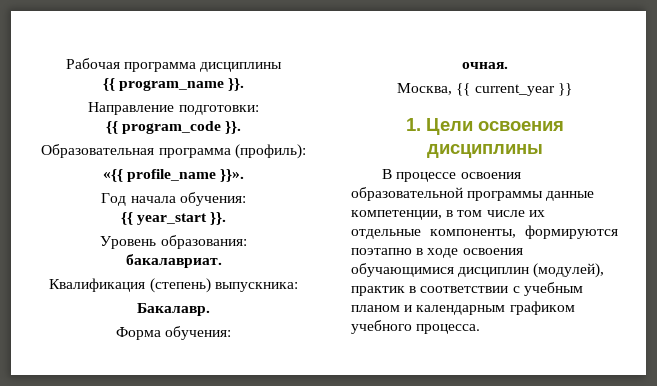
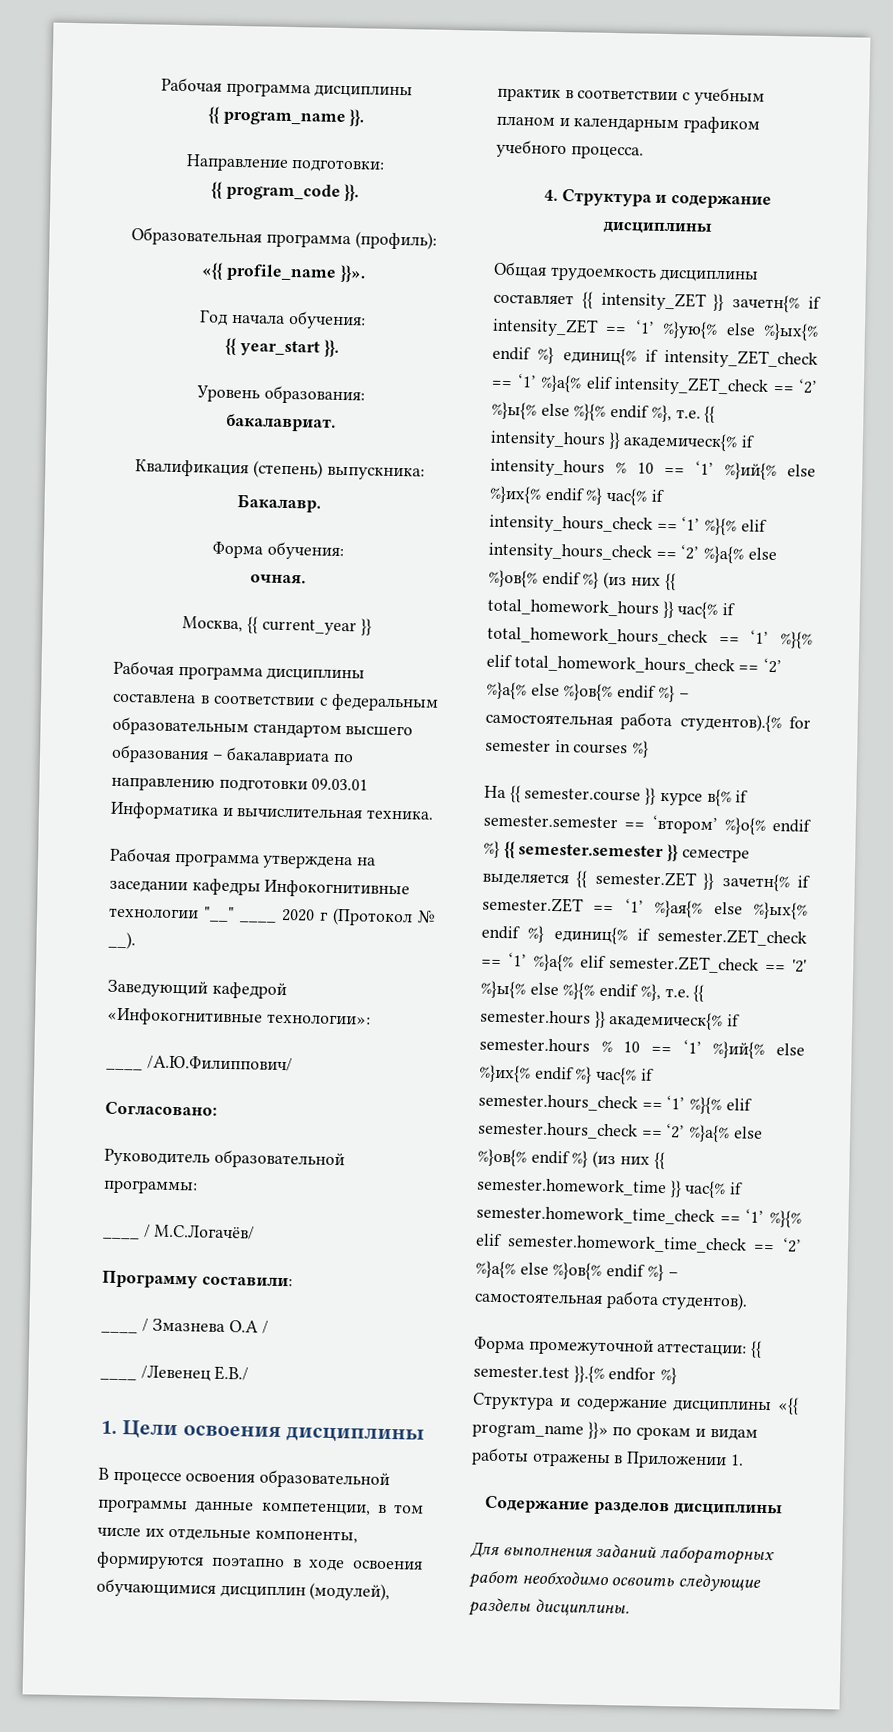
(572, 89) none -> [113,660,366,682] [112,692,439,712] [112,716,414,739] [111,744,355,766] [111,776,369,793] [110,801,435,820] [110,847,377,870] [109,878,411,899] [109,906,435,927] [108,931,136,950] [107,979,287,1000] [107,1007,371,1027] [106,1055,293,1072] [105,1101,217,1116] [104,1148,345,1170] [103,1179,198,1195] [103,1223,256,1240] [102,1270,293,1289] [101,1318,269,1334] [100,1364,250,1382] // Рабочая программа дисциплины составлена в соответствии с федеральным образовательным стандартом высшего образования – бакалавриата по направлению подготовки 09.03.01 Информатика и вычислительная техника. // Рабочая программа утверждена на заседании кафедры Инфокогнитивные технологии "__" ____ 2020 г (Протокол № __). // Заведующий кафедрой «Инфокогнитивные технологии»: // ____ /А.Ю.Филиппович/ // Согласовано: // Руководитель образовательной программы: // ____ / М.С.Логачёв/ // Программу составили: // ____ / Змазнева О.А / // ____ /Левенец Е.В./
(481, 329) none -> [543,189,773,209] [602,220,712,235] [493,261,760,283] [493,291,821,313] [492,317,819,341] [492,346,818,369] [491,373,818,396] [491,401,716,423] [490,430,756,452] [490,458,816,481] [489,485,664,506] [489,514,767,536] [488,542,777,564] [488,569,676,591] [487,598,736,619] [487,626,813,649] [486,654,783,675] [486,681,690,703] [485,712,811,733] [485,739,650,758] [484,785,749,807] [483,814,811,835] [483,840,750,863] [482,870,810,892] [482,896,808,920] [481,925,807,947] [481,952,807,974] [480,980,705,1002] [480,1009,741,1031] [479,1037,805,1059] [479,1064,654,1085] [478,1093,752,1115] [477,1121,763,1143] [477,1148,665,1170] [476,1177,744,1199] [476,1205,802,1228] [475,1233,802,1254] [475,1260,679,1282] [474,1291,749,1311] [474,1336,763,1358] [473,1365,678,1385] [472,1392,799,1415] [472,1421,758,1441] [471,1447,744,1470] [485,1495,783,1517] [470,1542,776,1566] [468,1570,762,1592] [468,1597,630,1617] // 4. Структура и содержание дисциплины // Общая трудоемкость дисциплины составляет {{ intensity_ZET }} зачетн{% if intensity_ZET == ‘1’ %}ую{% else %}ых{% endif %} единиц{% if intensity_ZET_check == ‘1’ %}a{% elif intensity_ZET_check == ‘2’ %}ы{% else %}{% endif %}, т.е. {{ intensity_hours }} академическ{% if intensity_hours % 10 == ‘1’ %}ий{% else %}их{% endif %} час{% if intensity_hours_check == ‘1’ %}{% elif intensity_hours_check == ‘2’ %}a{% else %}ов{% endif %} (из них {{ total_homework_hours }} час{% if total_homework_hours_check == ‘1’ %}{% elif total_homework_hours_check == ‘2’ %}a{% else %}ов{% endif %} – самостоятельная работа студентов).{% for semester in courses %} // На {{ semester.course }} курсе в{% if semester.semester == ‘втором’ %}о{% endif %} {{ semester.semester }} семестре выделяется {{ semester.ZET }} зачетн{% if semester.ZET == ‘1’ %}ая{% else %}ых{% endif %} единиц{% if semester.ZET_check == ‘1’ %}а{% elif semester.ZET_check == '2' %}ы{% else %}{% endif %}, т.е. {{ semester.hours }} академическ{% if semester.hours % 10 == ‘1’ %}ий{% else %}их{% endif %} час{% if semester.hours_check == ‘1’ %}{% elif semester.hours_check == ‘2’ %}a{% else %}ов{% endif %} (из них {{ semester.homework_time }} час{% if semester.homework_time_check == ‘1’ %}{% elif semester.homework_time_check == ‘2’ %}a{% else %}ов{% endif %} – самостоятельная работа студентов). // Форма промежуточной аттестации: {{ semester.test }}.{% endfor %} // Структура и содержание дисциплины «{{ program_name }}» по срокам и видам работы отражены в Приложении 1. // Содержание разделов дисциплины // Для выполнения заданий лабораторных работ необходимо освоить следующие разделы дисциплины.

